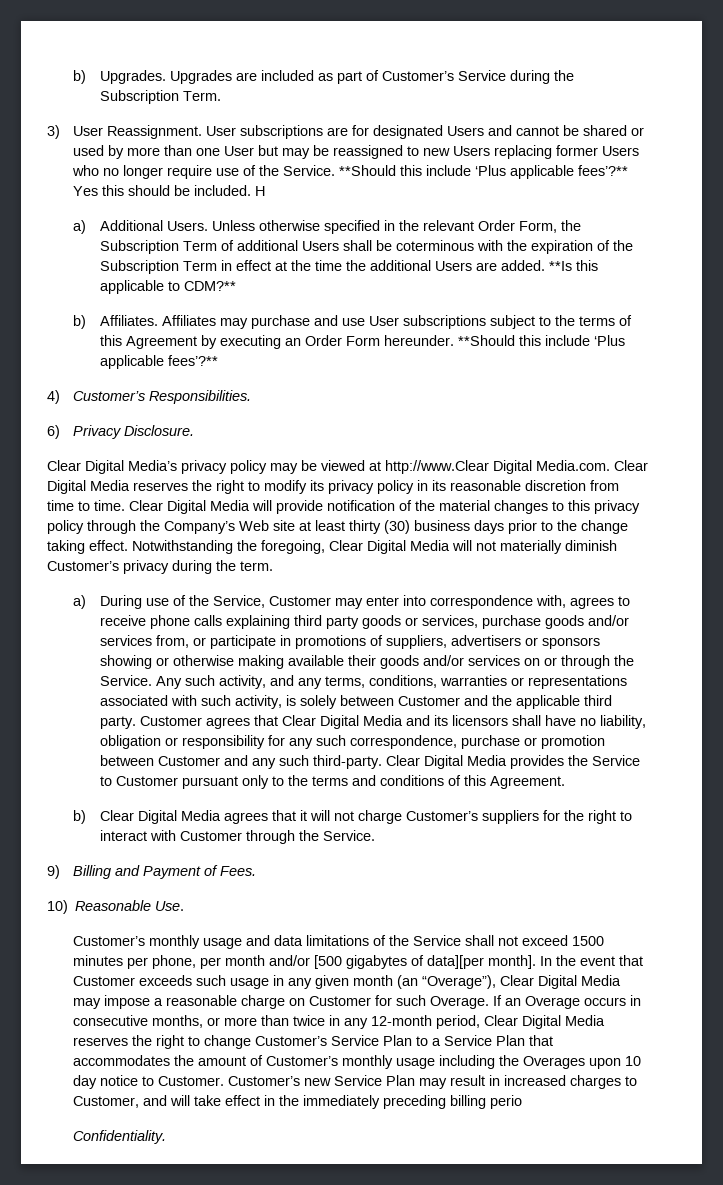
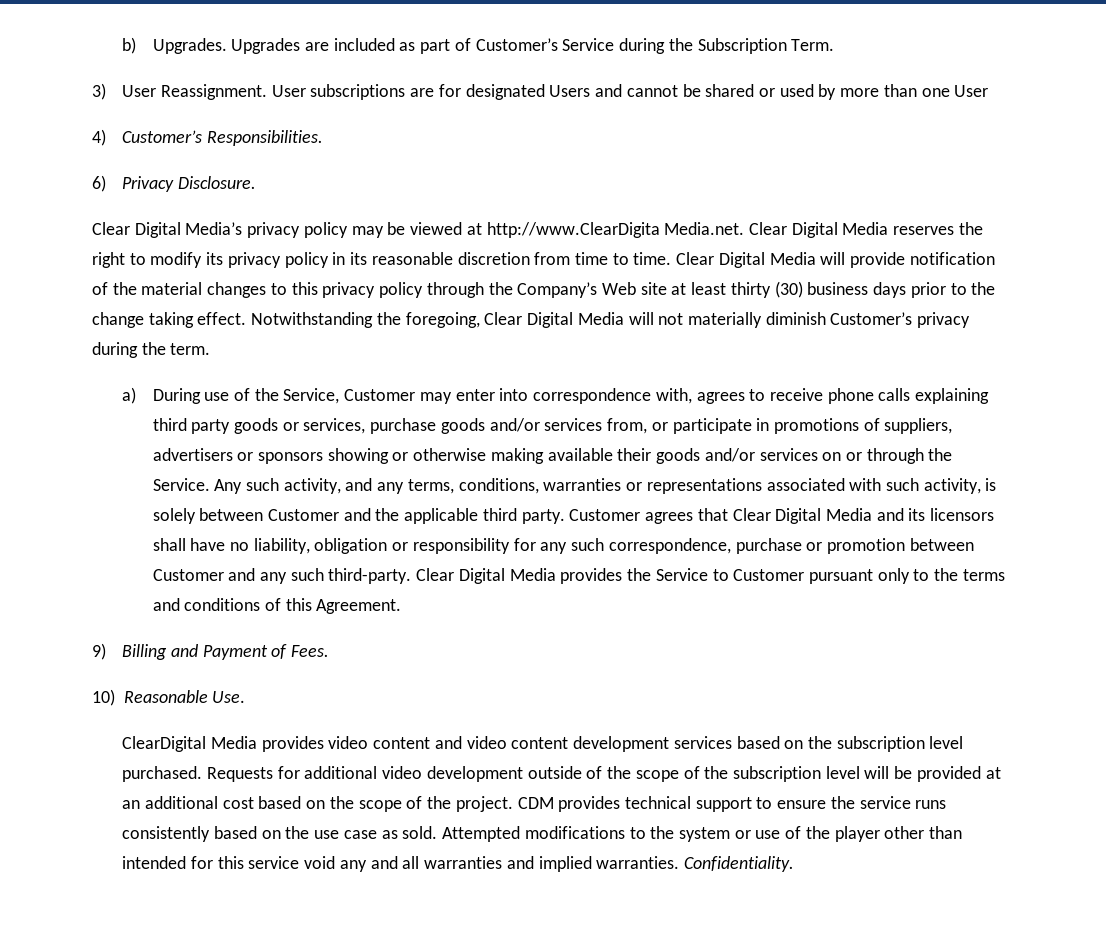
[258,145,640,159] [72,165,629,179] [73,185,266,196] [73,220,581,234] [99,240,633,254] [99,260,598,274] [99,280,236,294] [73,315,632,329] [99,335,625,349] [99,355,218,369] but may be reassigned to new Users replacing former Users who no longer require use of the Service. **Should this include ‘Plus applicable fees’?** Yes this should be included. H // a) Additional Users. Unless otherwise specified in the relevant Order Form, the Subscription Term of additional Users shall be coterminous with the expiration of the Subscription Term in effect at the time the additional Users are added. **Is this applicable to CDM?** // b) Affiliates. Affiliates may purchase and use User subscriptions subject to the terms of this Agreement by executing an Order Form hereunder. **Should this include ‘Plus applicable fees’?** -> (989, 91) none
[385,460,610,474] http://www.Clear Digital Media.com. -> [486,222,745,238] http://www.ClearDigita Media.net.
[73,810,632,824] [99,830,375,844] // b) Clear Digital Media agrees that it will not charge Customer’s suppliers for the right to interact with Customer through the Service. -> (402, 606) none
[73,935,605,949] [73,955,644,969] [73,975,622,989] [73,995,642,1009] [73,1015,606,1029] [73,1035,554,1049] [73,1055,642,1069] [73,1075,638,1089] [73,1095,523,1109] Customer’s monthly usage and data limitations of the Service shall not exceed 1500 minutes per phone, per month and/or [500 gigabytes of data][per month]. In the event that Customer exceeds such usage in any given month (an “Overage”), Clear Digital Media may impose a reasonable charge on Customer for such Overage. If an Overage occurs in consecutive months, or more than twice in any 12-month period, Clear Digital Media reserves the right to change Customer’s Service Plan to a Service Plan that accommodates the amount of Customer’s monthly usage including the Overages upon 10 day notice to Customer. Customer’s new Service Plan may result in increased charges to Customer, and will take effect in the immediately preceding billing perio // -> [122,736,964,752] [122,766,1001,782] [122,796,947,812] [122,826,963,842] [122,856,680,872] ClearDigital Media provides video content and video content development services based on the subscription level purchased. Requests for additional video development outside of the scope of the subscription level will be provided at an additional cost based on the scope of the project. CDM provides technical support to ensure the service runs consistently based on the use case as sold. Attempted modifications to the system or use of the player other than intended for this service void any and all warranties and implied warranties.

